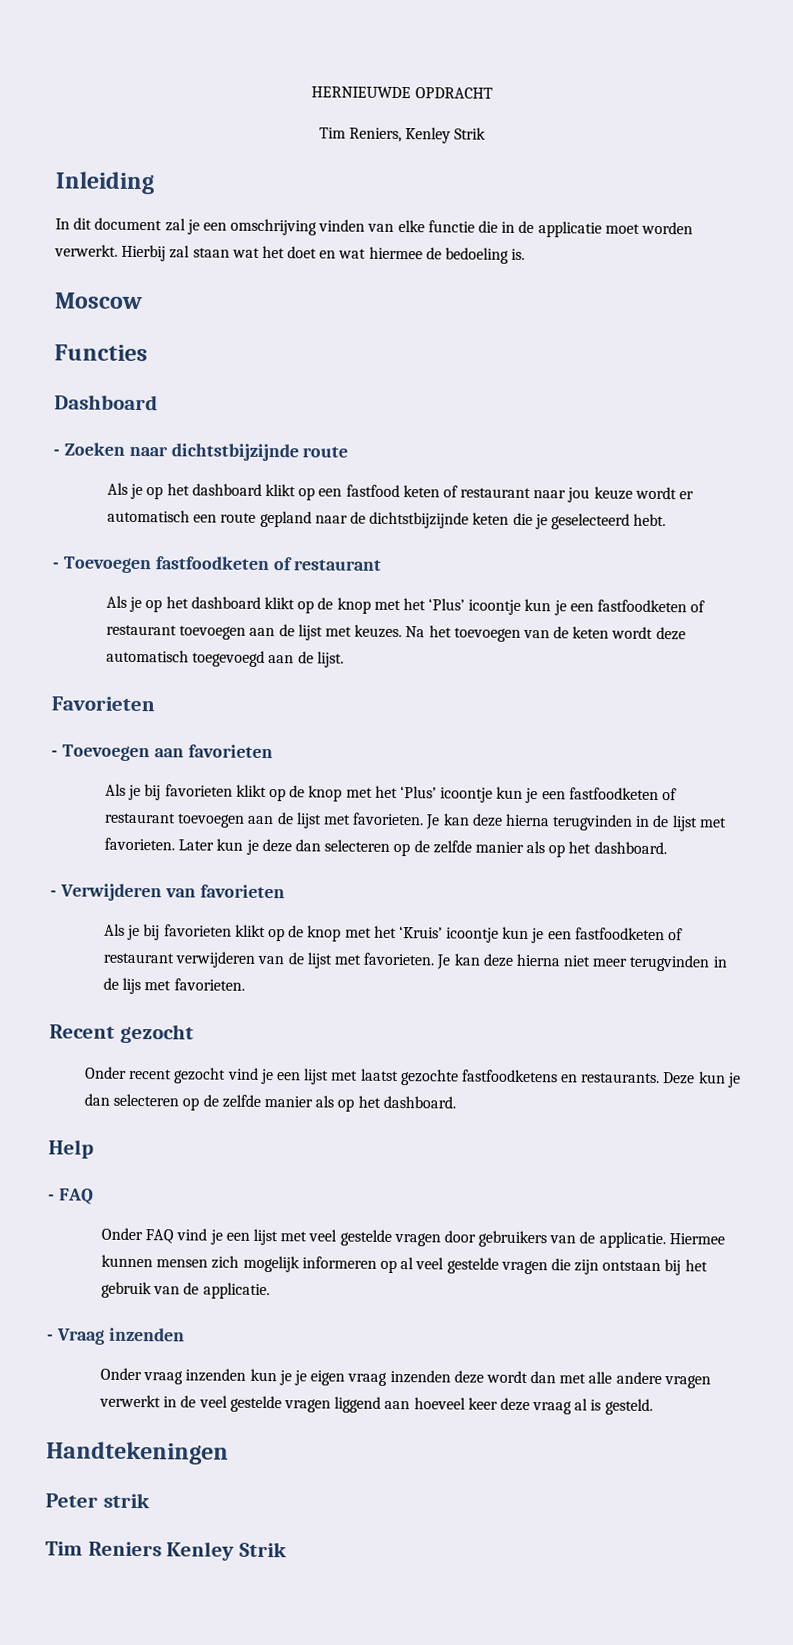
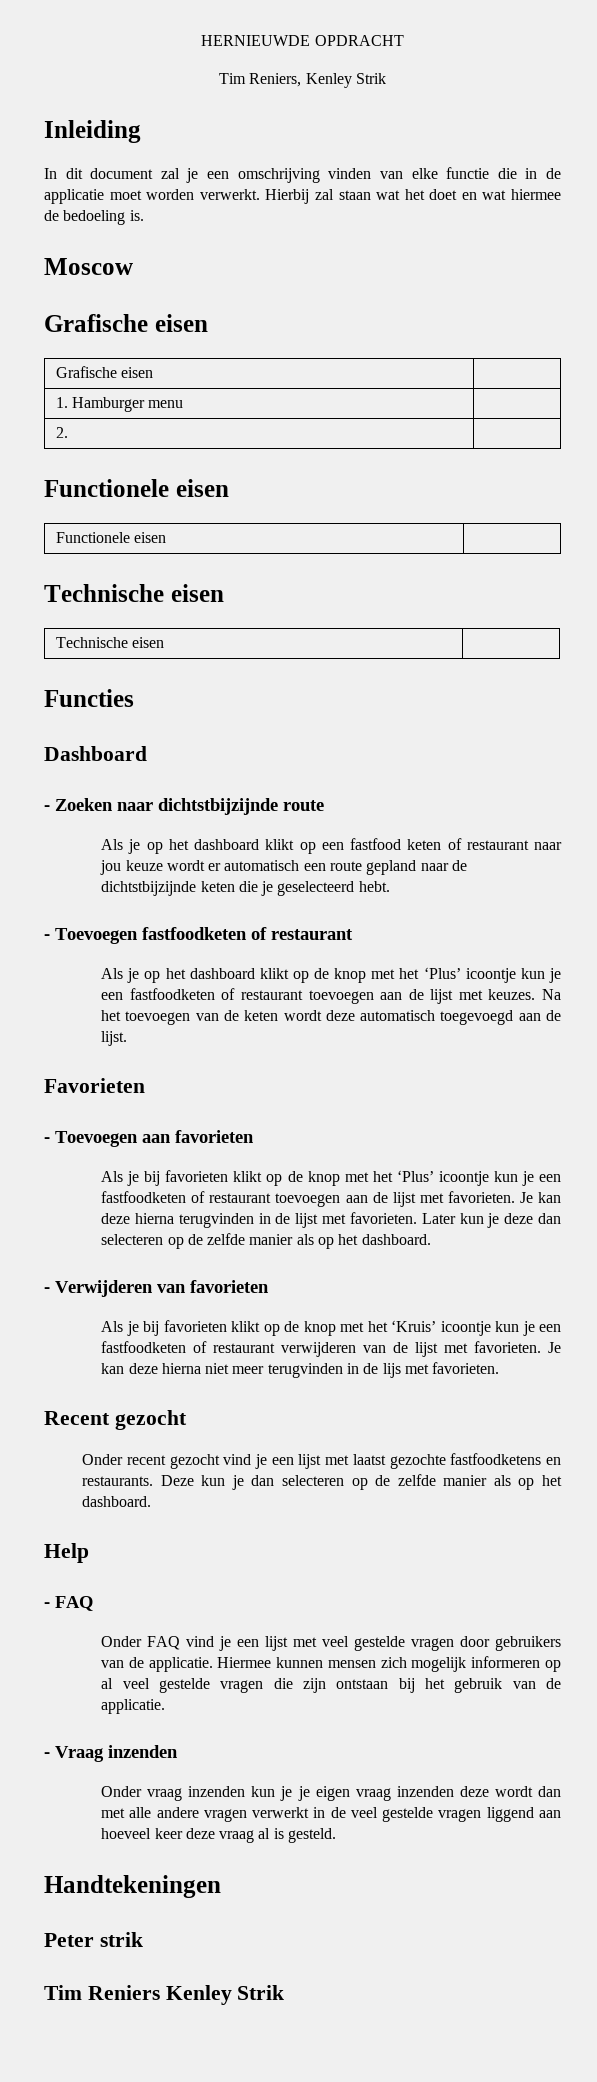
(143, 301) none -> [44,314,208,332] [55,366,153,378] [55,397,184,412] [55,427,68,438] [44,479,229,497] [55,532,166,543] [44,584,224,602] [55,637,164,648] // Grafische eisen // Grafische eisen | // 1. Hamburger menu | // 2. | // Functionele eisen // Functionele eisen | // Technische eisen // Technische eisen |

